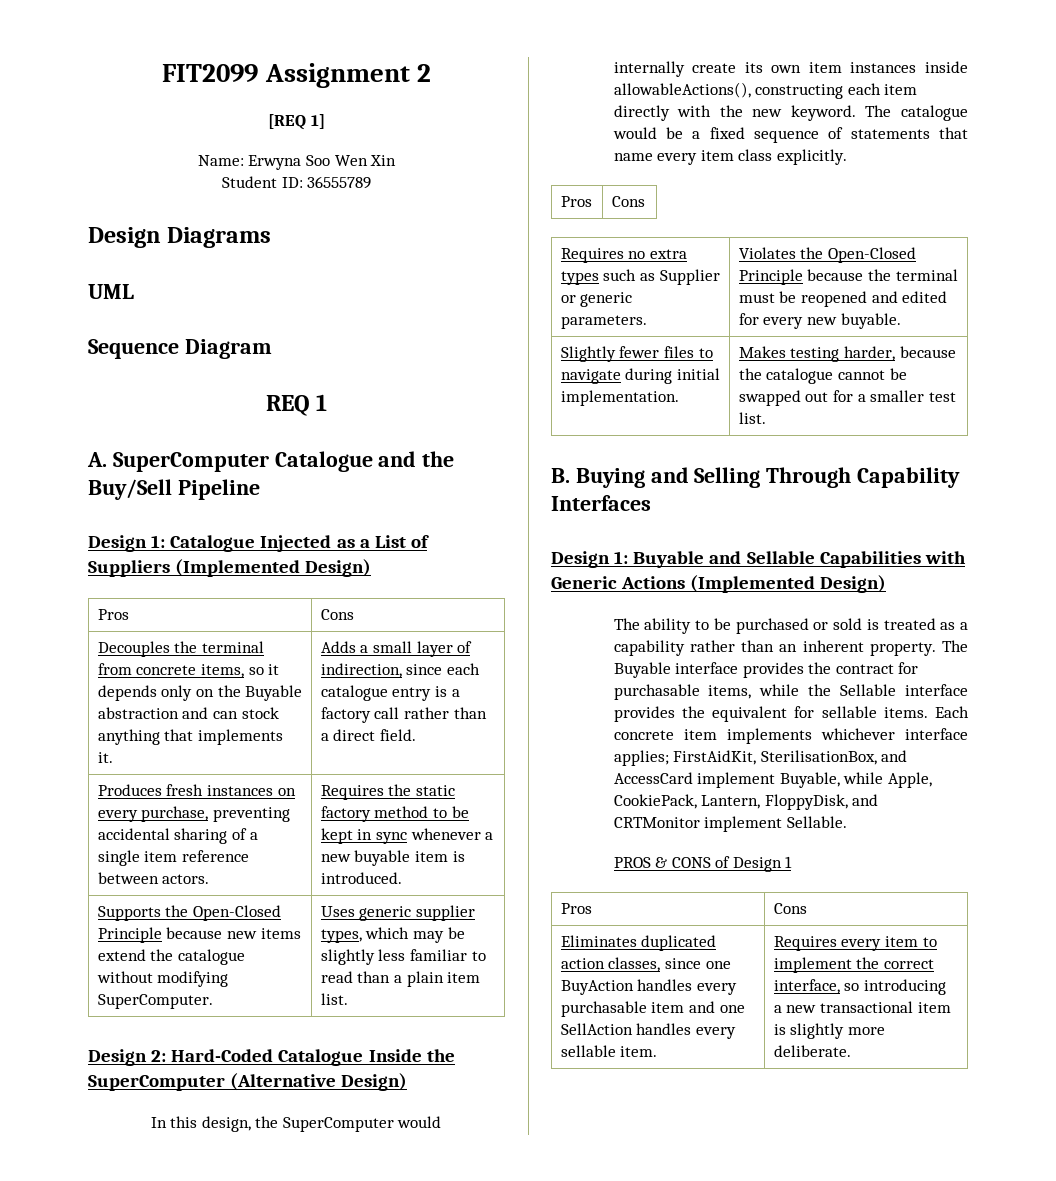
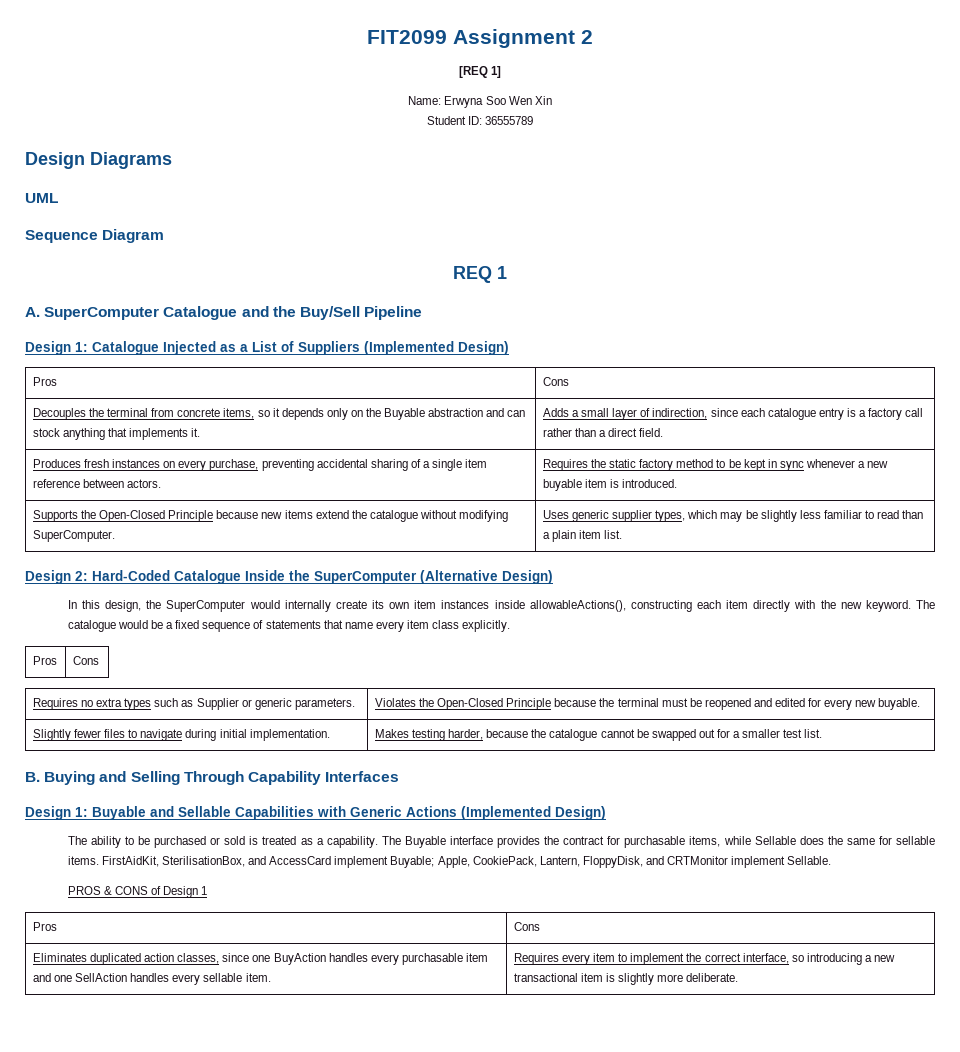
[613,640,936,656] capability rather than an inherent property. -> [326,836,378,848] capability.
[808,684,968,696] [613,706,969,722] [613,728,968,744] [613,750,669,766] the Sellable interface provides the equivalent for sellable items. Each concrete item implements whichever interface applies; -> [754,836,935,845] [67,856,99,865] Sellable does the same for sellable items.
[779,772,884,788] Buyable, while -> [390,856,435,868] Buyable;

